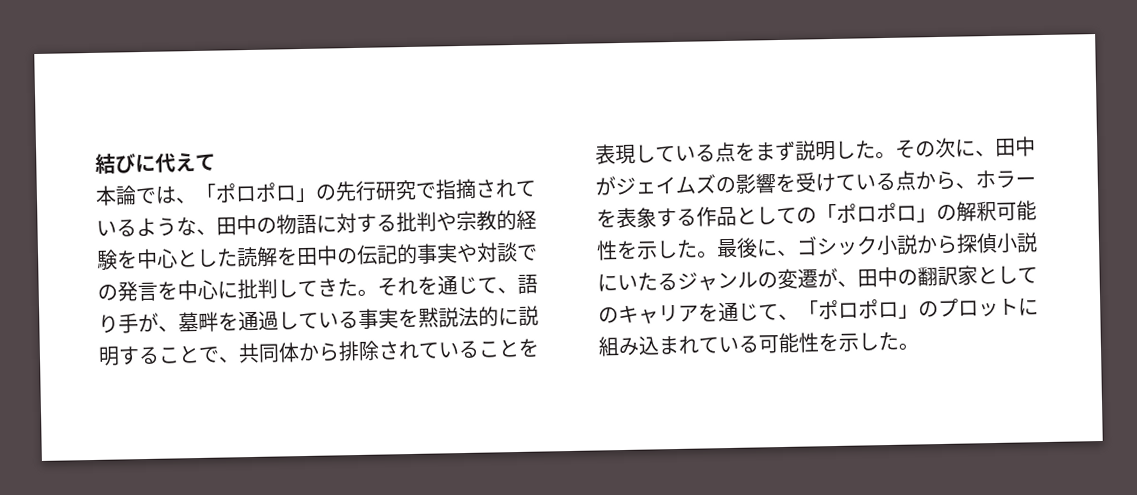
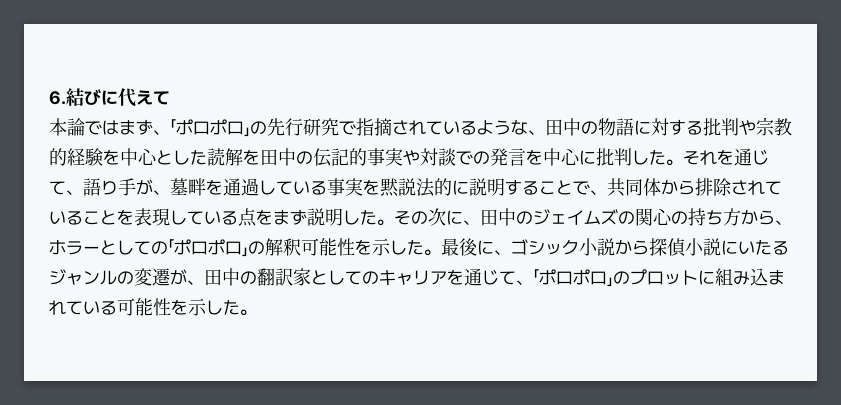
(95, 163) none -> [49,91,66,105] 6.
(177, 194) none -> [119,119,153,135] まず
[297,278,338,298] てき -> (649, 157) none
[595,176,617,196] が -> [516,211,533,225] の
[735,169,1036,194] [596,206,737,229] 影響を受けている点から、ホラーを表象する作品 -> [635,208,792,226] [49,240,100,255] 関心の持ち方から、ホラー

